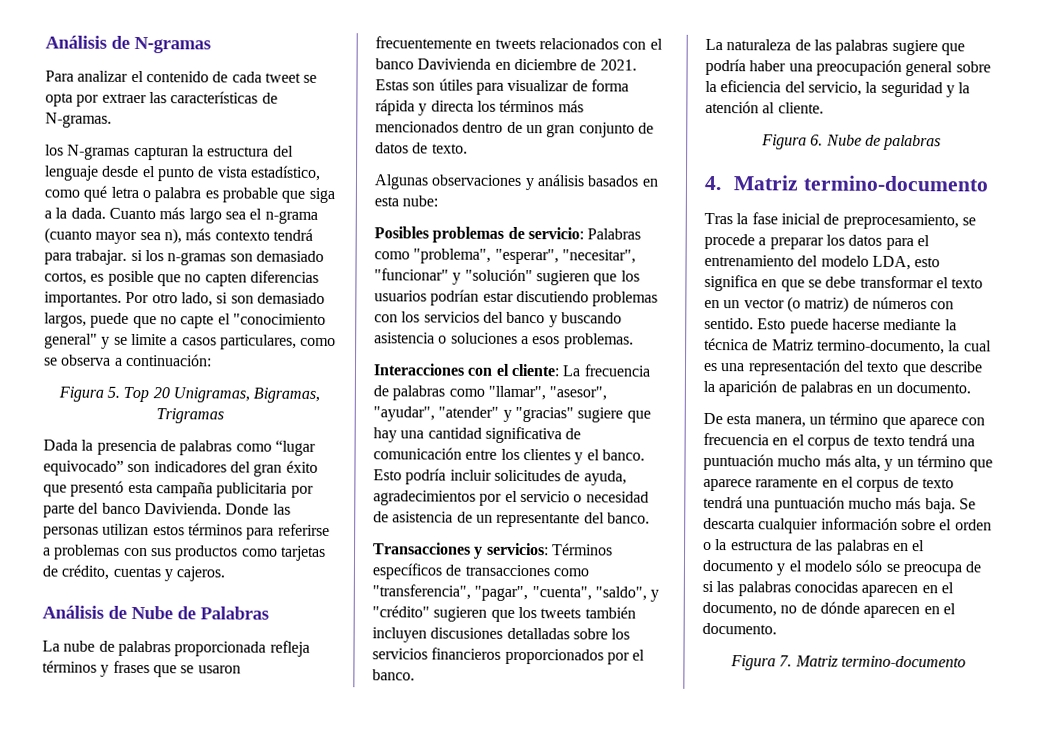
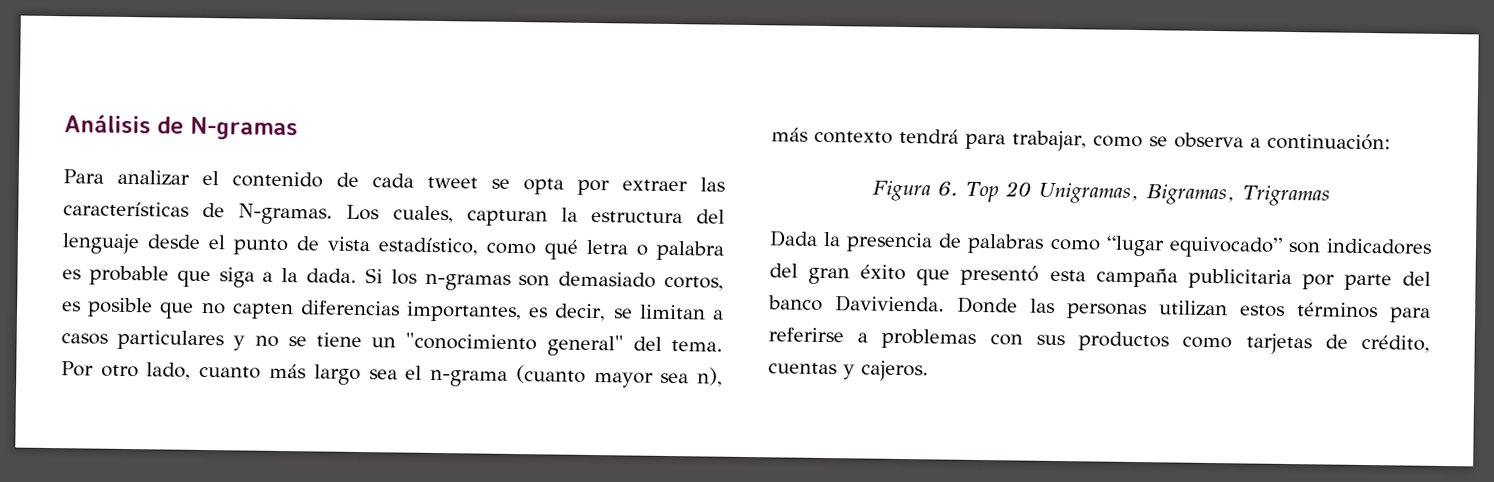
[45,144,131,160] // los N-gramas -> [346,204,454,224] Los cuales,
[108,207,156,220] Cuanto -> [364,268,724,291] [62,297,724,323] [61,329,723,357] [61,361,262,380] Si los n-gramas son demasiado cortos, es posible que no capten diferencias importantes, es decir, se limitan a casos particulares y no se tiene un "conocimiento general" del tema. Por otro lado, cuanto
[75,249,324,266] [44,270,319,287] [44,291,325,307] [44,312,326,329] [44,333,297,350] trabajar. si los n-gramas son demasiado cortos, es posible que no capten diferencias importantes. Por otro lado, si son demasiado largos, puede que no capte el "conocimiento general" y se limite a casos particulares, -> [1012,130,1087,152] trabajar,
[107,386,121,398] 5. -> [938,181,959,196] 6.
[42,605,269,620] [42,640,310,657] [42,660,241,678] [375,36,663,50] [375,58,637,71] [375,78,629,95] [375,99,584,116] [375,121,654,138] [375,142,468,154] [374,174,658,191] [374,195,439,207] [374,226,642,243] [374,248,636,265] [374,268,640,286] [374,289,659,307] [374,311,622,328] [374,332,634,349] [373,363,651,377] [373,385,608,401] [373,406,651,423] [373,426,582,444] [373,447,645,465] [373,468,627,486] [373,490,649,506] [373,511,650,528] [373,542,613,559] [372,563,589,580] [372,584,660,602] [372,605,636,622] [372,627,631,643] [372,647,646,665] [372,669,415,681] [705,38,965,56] [705,58,991,77] [705,80,971,98] [705,100,824,114] [760,134,942,151] [704,175,990,192] [704,212,976,230] [704,233,930,251] [704,254,941,271] [704,274,984,292] [704,296,955,313] [704,317,957,334] [704,337,992,355] [703,359,983,377] [703,380,971,397] [703,412,986,430] [703,432,976,450] [703,453,994,472] [703,476,954,492] [703,495,976,514] [703,517,992,534] [703,539,926,555] [702,559,982,577] [702,580,954,598] [702,601,956,619] [702,622,777,635] [730,655,966,671] // Análisis de Nube de Palabras // La nube de palabras proporcionada refleja términos y frases que se usaron frecuentemente en tweets relacionados con el banco Davivienda en diciembre de 2021. Estas son útiles para visualizar de forma rápida y directa los términos más mencionados dentro de un gran conjunto de datos de texto. // Algunas observaciones y análisis basados en esta nube: // Posibles problemas de servicio: Palabras como "problema", "esperar", "necesitar", "funcionar" y "solución" sugieren que los usuarios podrían estar discutiendo problemas con los servicios del banco y buscando asistencia o soluciones a esos problemas. // Interacciones con el cliente: La frecuencia de palabras como "llamar", "asesor", "ayudar", "atender" y "gracias" sugiere que hay una cantidad significativa de comunicación entre los clientes y el banco. Esto podría incluir solicitudes de ayuda, agradecimientos por el servicio o necesidad de asistencia de un representante del banco. // Transacciones y servicios: Términos específicos de transacciones como "transferencia", "pagar", "cuenta", "saldo", y "crédito" sugieren que los tweets también incluyen discusiones detalladas sobre los servicios financieros proporcionados por el banco. // La naturaleza de las palabras sugiere que podría haber una preocupación general sobre la eficiencia del servicio, la seguridad y la atención al cliente. // Figura 6. Nube de palabras // 4. Matriz termino-documento // Tras la fase inicial de preprocesamiento, se procede a preparar los datos para el entrenamiento del modelo LDA, esto significa en que se debe transformar el texto en un vector (o matriz) de números con sentido. Esto puede hacerse mediante la técnica de Matriz termino-documento, la cual es una representación del texto que describe la aparición de palabras en un documento. // De esta manera, un término que aparece con frecuencia en el corpus de texto tendrá una puntuación mucho más alta, y un término que aparece raramente en el corpus de texto tendrá una puntuación mucho más baja. Se descarta cualquier información sobre el orden o la estructura de las palabras en el documento y el modelo sólo se preocupa de si las palabras conocidas aparecen en el documento, no de dónde aparecen en el documento. // Figura 7. Matriz termino-documento -> (929, 371) none

